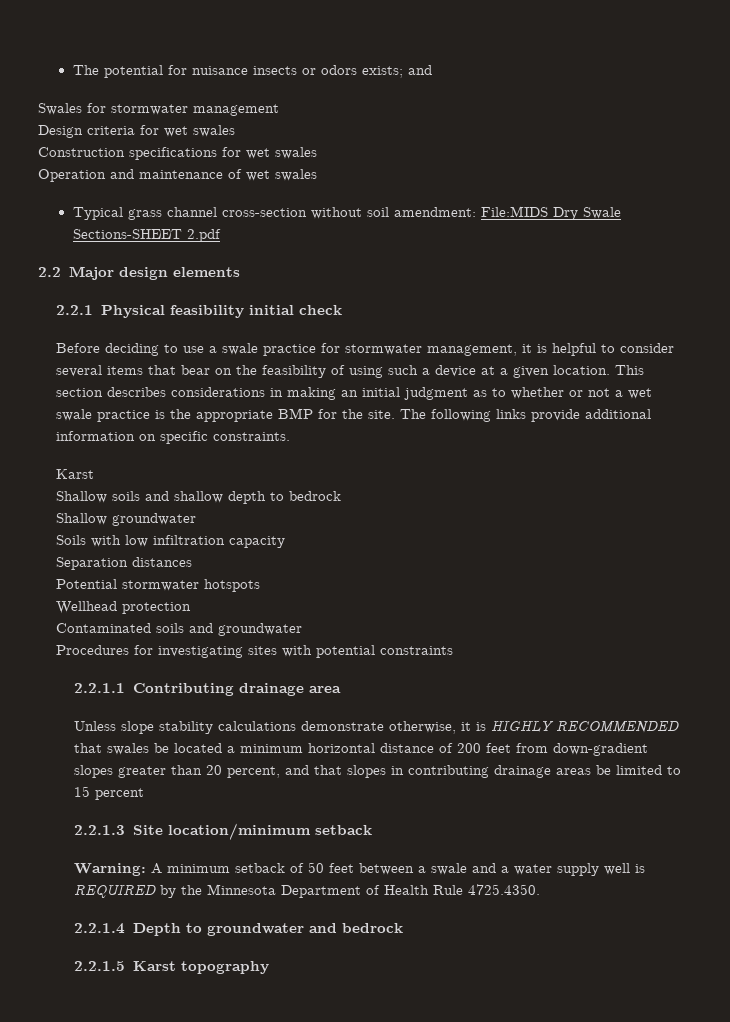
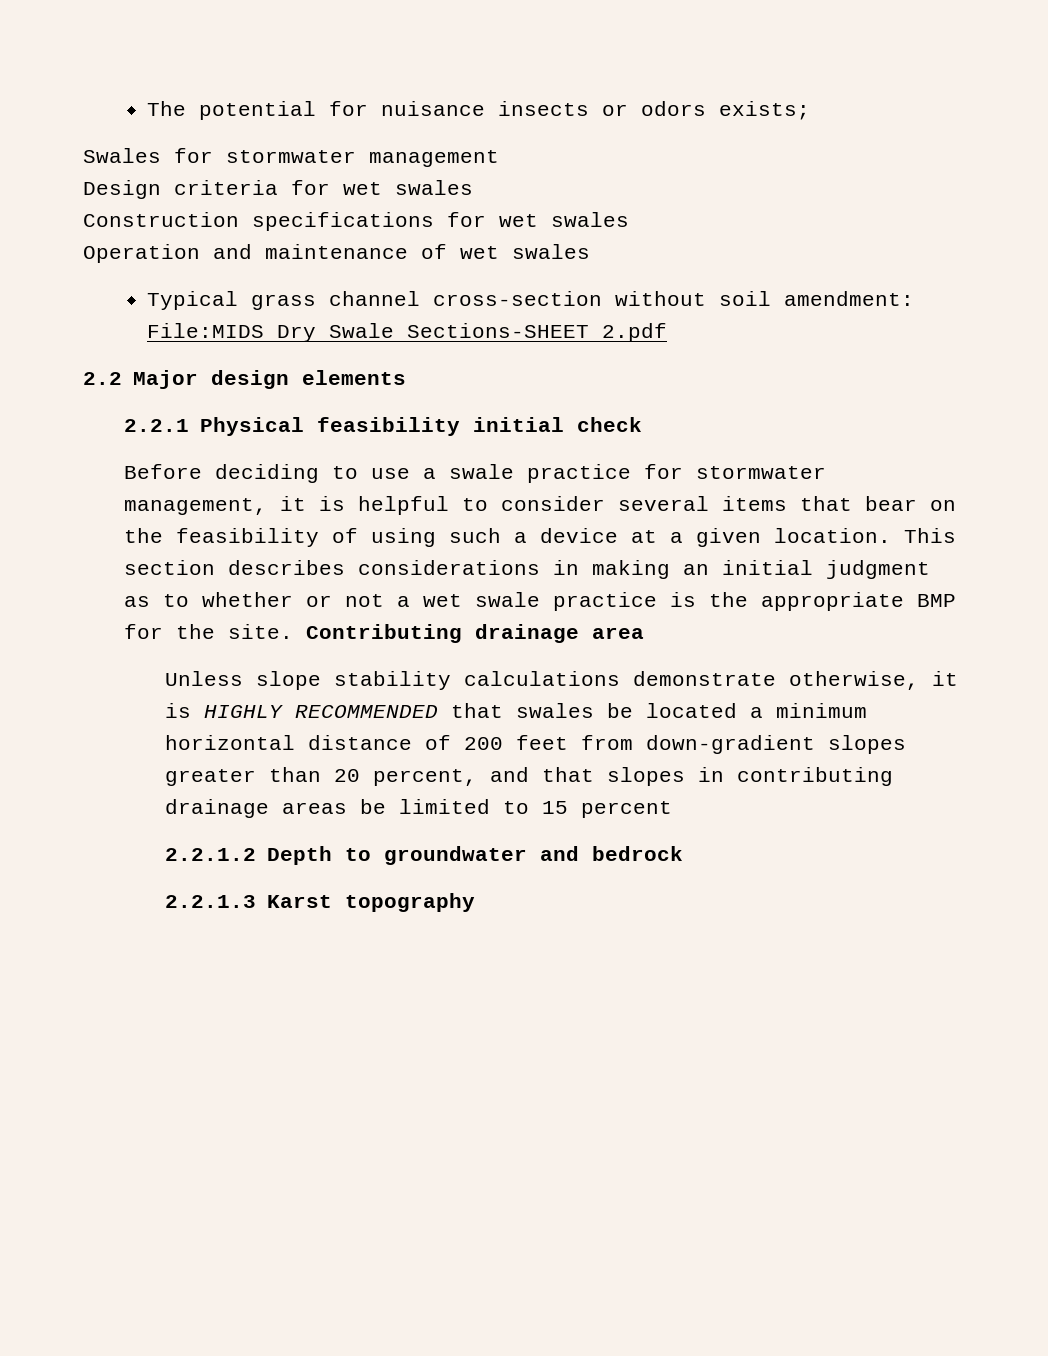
[407,65,432,75] and -> (811, 110) none
[400,409,652,422] [56,431,291,444] [56,469,95,479] [56,491,342,504] [56,513,197,526] [56,535,286,548] [56,557,193,570] [56,579,261,592] [56,601,192,614] [56,623,303,636] [56,645,454,658] [74,683,126,693] The following links provide additional information on specific constraints. // Karst // Shallow soils and shallow depth to bedrock // Shallow groundwater // Soils with low infiltration capacity // Separation distances // Potential stormwater hotspots // Wellhead protection // Contaminated soils and groundwater // Procedures for investigating sites with potential constraints // 2.2.1.1 -> (294, 631) none
[74,823,372,840] [74,862,646,876] [74,884,541,898] [74,923,126,934] 2.2.1.3 Site location/minimum setback // Warning: A minimum setback of 50 feet between a swale and a water supply well is REQUIRED by the Minnesota Department of Health Rule 4725.4350. // 2.2.1.4 -> [165,848,257,861] 2.2.1.2
[74,961,126,971] 2.2.1.5 -> [165,895,257,908] 2.2.1.3

